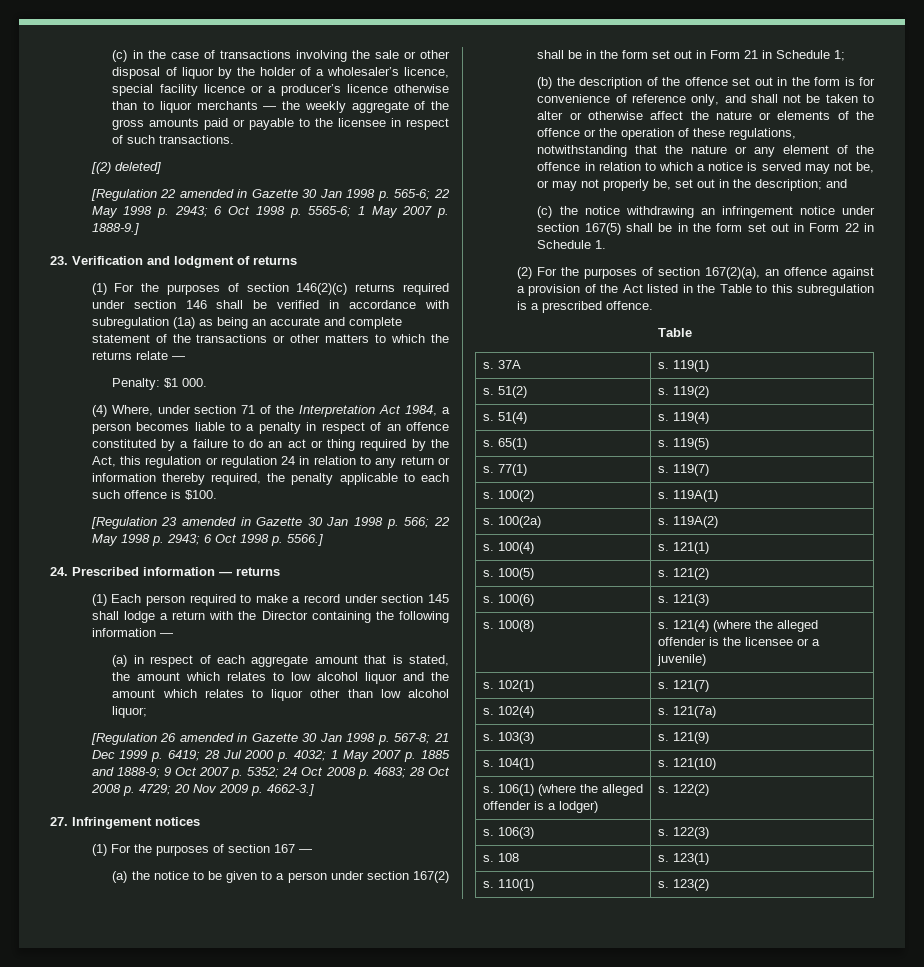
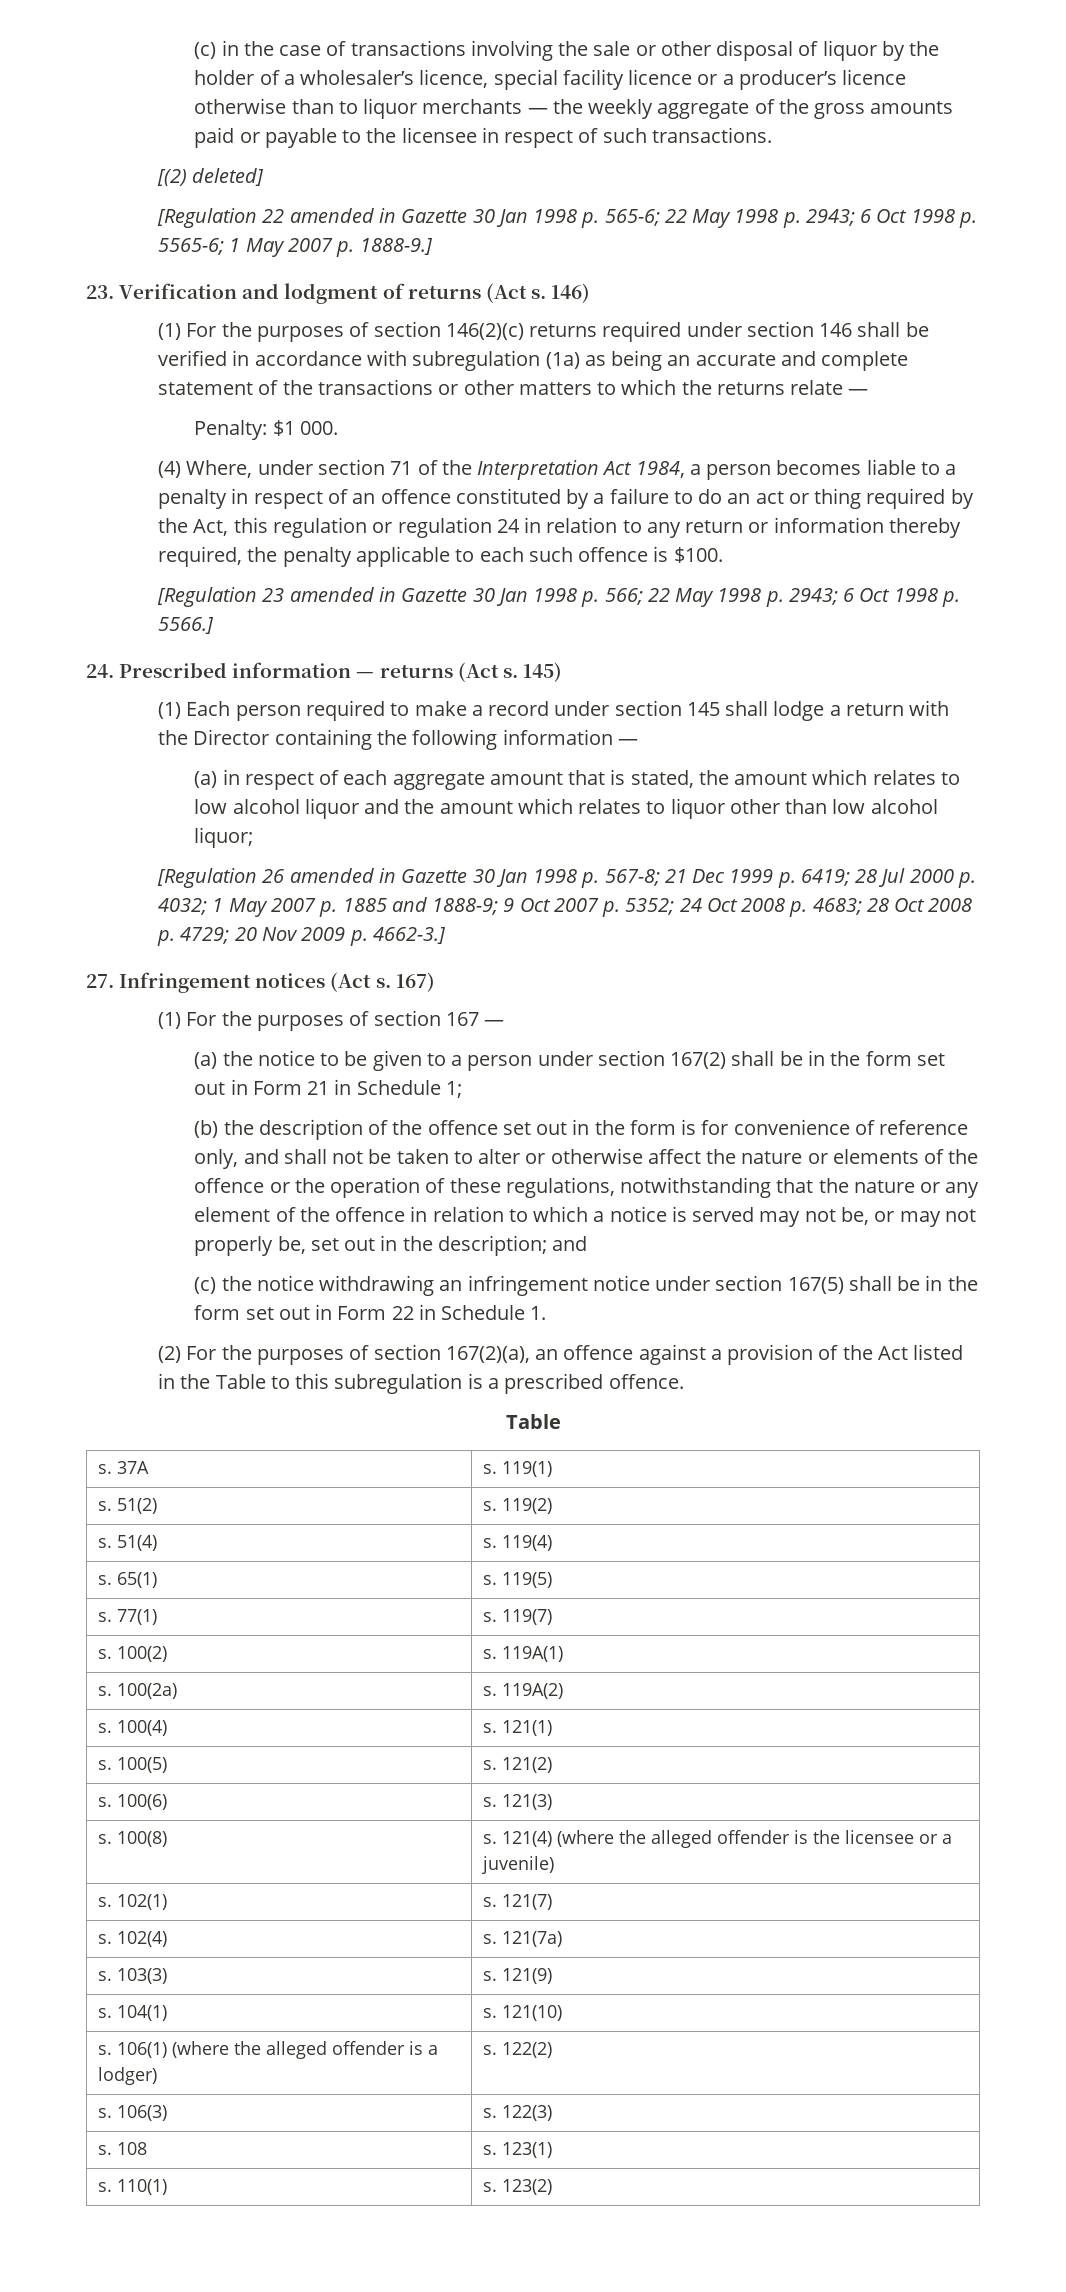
(297, 260) none -> [485,283,591,303] (Act s. 146)
(280, 571) none -> [457,662,562,682] (Act s. 145)
(200, 821) none -> [330,972,435,992] (Act s. 167)

